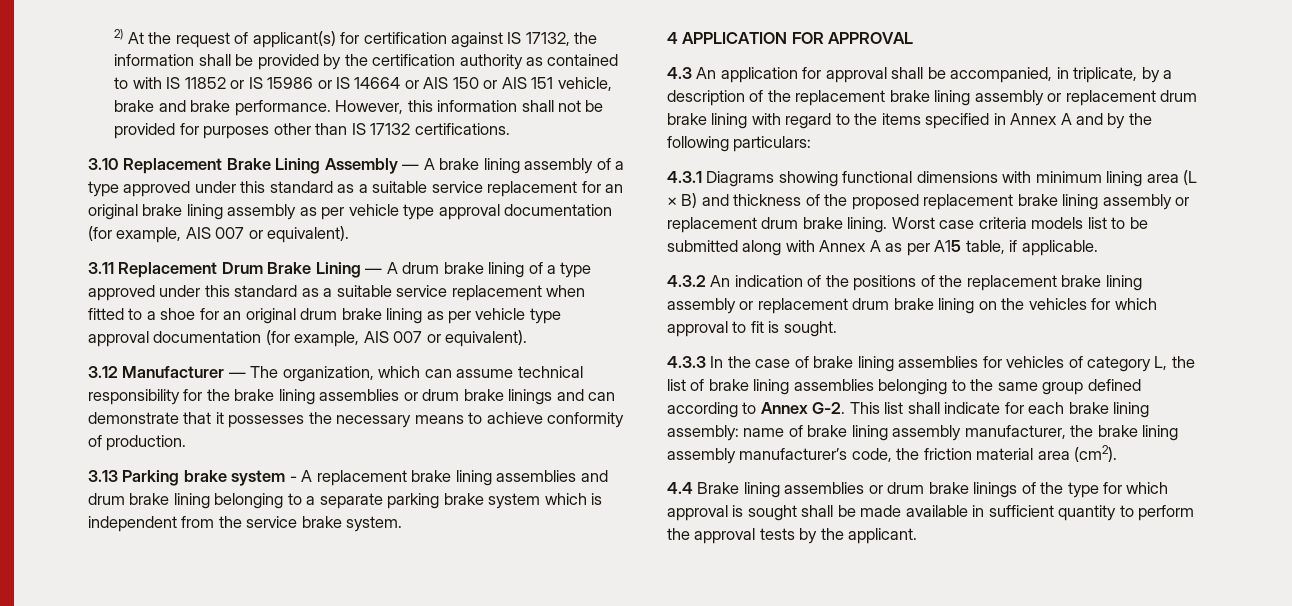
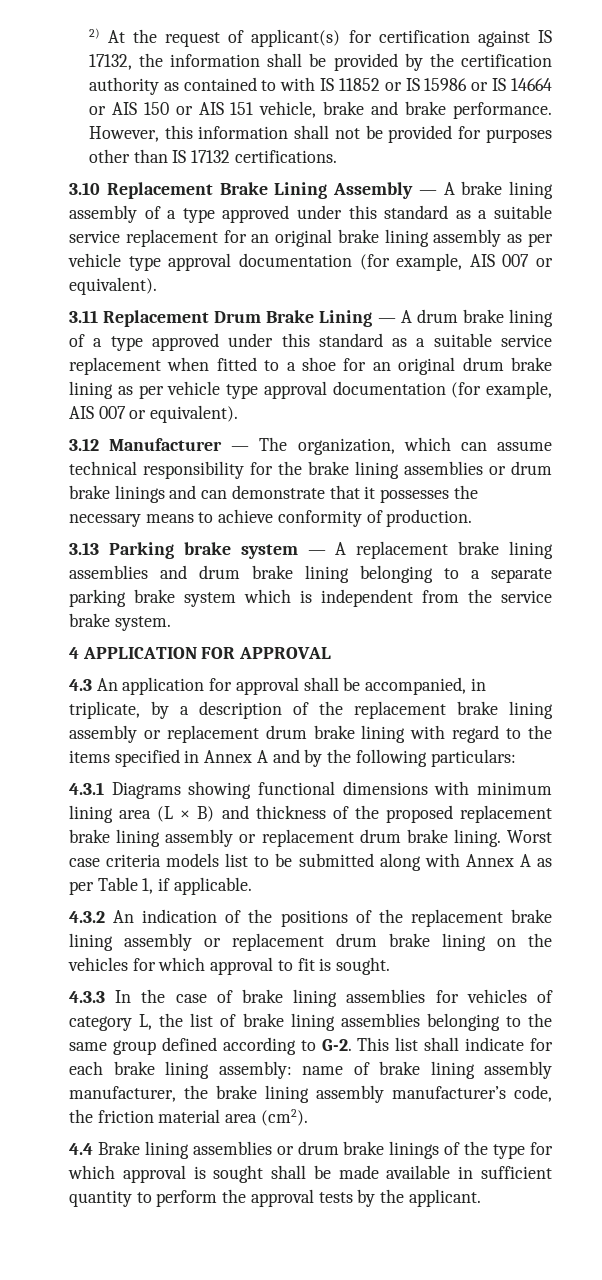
[289,476,297,482] - -> [307,550,326,555] —
[934,240,1005,254] A15 table, -> [97,877,154,894] Table 1,
[760,402,808,414] Annex -> (316, 1045) none

